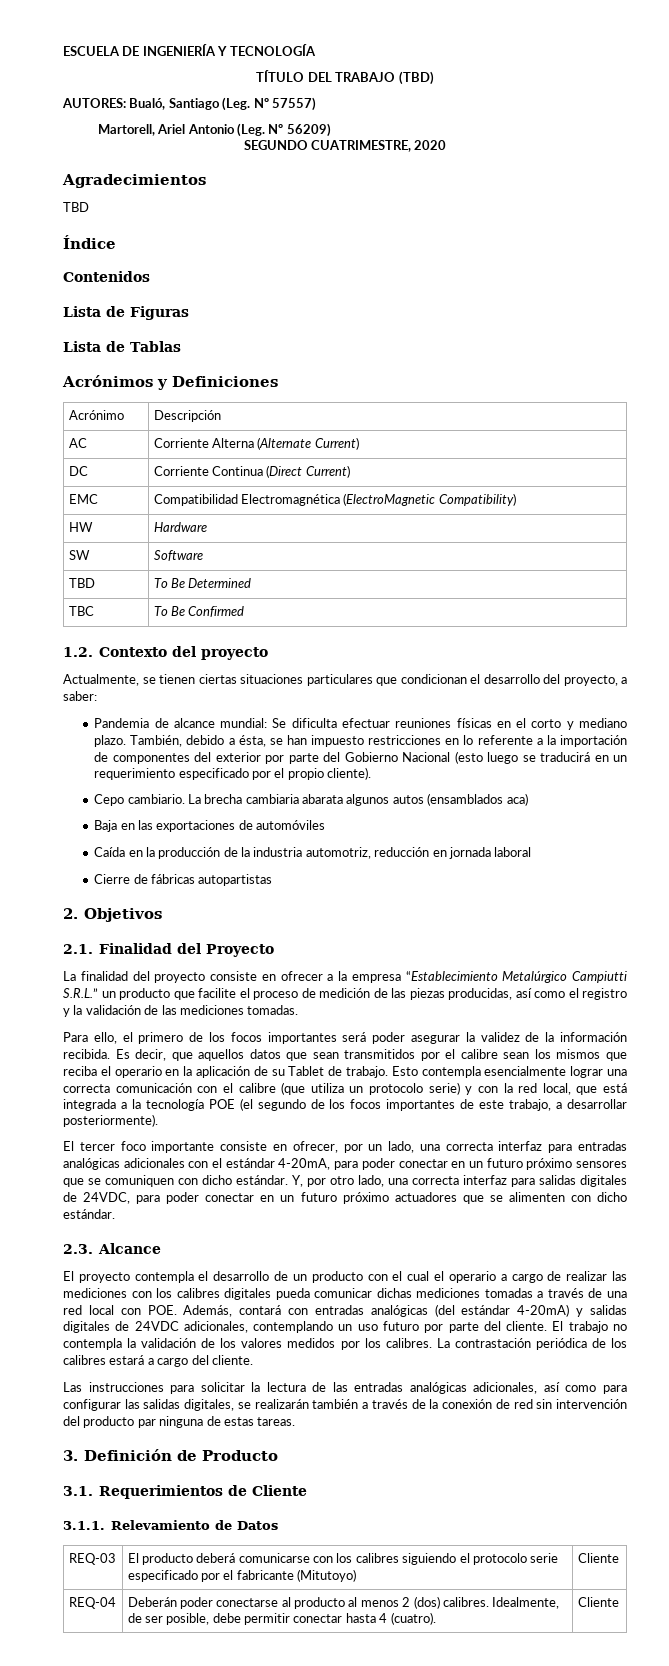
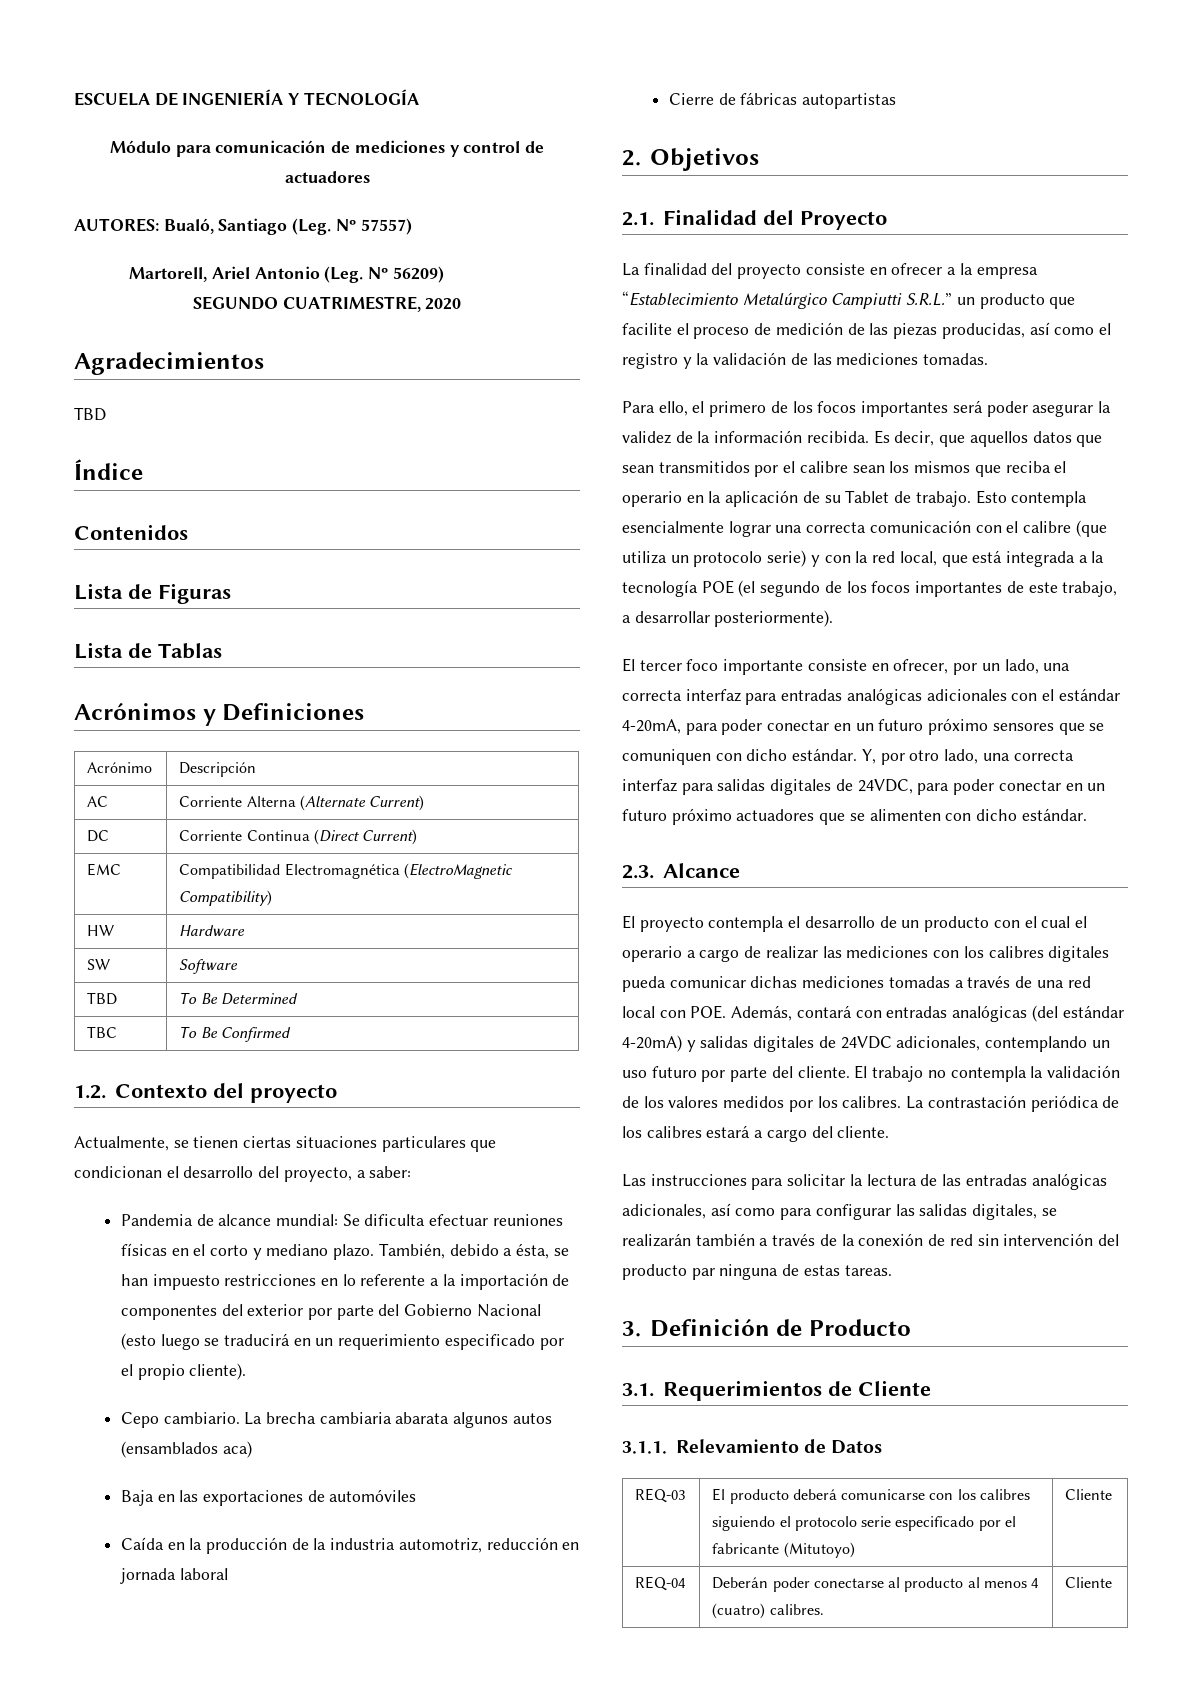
[256,70,434,85] TÍTULO DEL TRABAJO (TBD) -> [109,140,545,157] [284,171,370,183] Módulo para comunicación de mediciones y control de actuadores
[402,1596,560,1609] [127,1612,436,1625] 2 (dos) calibres. Idealmente, de ser posible, debe permitir conectar hasta 4 (cuatro). -> [1031,1578,1040,1588] [712,1603,824,1619] 4 (cuatro) calibres.

